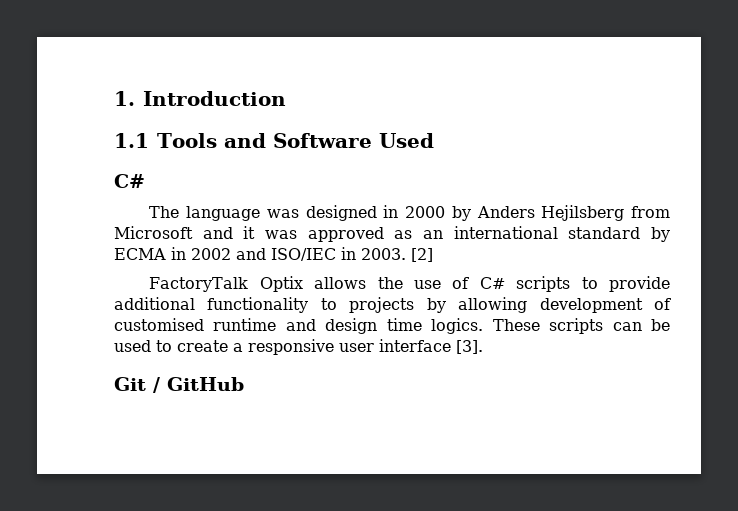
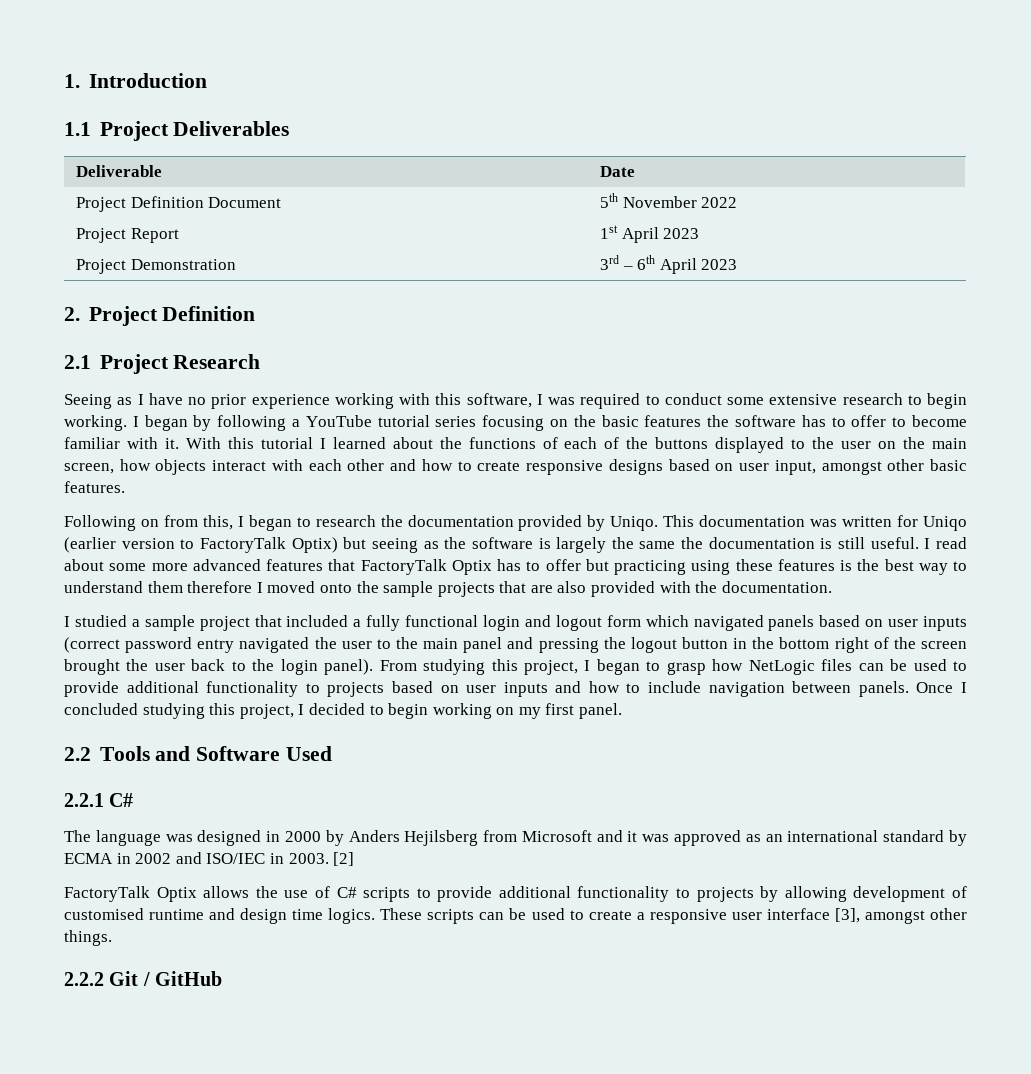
(149, 140) none -> [99,121,290,141] [75,165,162,177] [599,166,635,177] [75,196,282,212] [599,193,738,208] [75,228,179,243] [599,225,700,243] [75,259,236,274] [599,255,738,274] [64,306,256,326] [64,354,261,374] [64,393,967,409] [64,415,967,431] [64,437,968,453] [64,459,967,475] [64,481,125,493] [64,515,968,531] [64,537,967,553] [64,559,967,575] [64,581,832,597] [64,615,967,631] [64,637,967,653] [64,659,968,675] [64,681,968,697] [64,703,623,719] [64,747,91,761] Project Deliverables // Deliverable | Date // Project Definition Document | 5th November 2022 // Project Report | 1st April 2023 // Project Demonstration | 3rd – 6th April 2023 // 2. Project Definition // 2.1 Project Research // Seeing as I have no prior experience working with this software, I was required to conduct some extensive research to begin working. I began by following a YouTube tutorial series focusing on the basic features the software has to offer to become familiar with it. With this tutorial I learned about the functions of each of the buttons displayed to the user on the main screen, how objects interact with each other and how to create responsive designs based on user input, amongst other basic features. // Following on from this, I began to research the documentation provided by Uniqo. This documentation was written for Uniqo (earlier version to FactoryTalk Optix) but seeing as the software is largely the same the documentation is still useful. I read about some more advanced features that FactoryTalk Optix has to offer but practicing using these features is the best way to understand them therefore I moved onto the sample projects that are also provided with the documentation. // I studied a sample project that included a fully functional login and logout form which navigated panels based on user inputs (correct password entry navigated the user to the main panel and pressing the logout button in the bottom right of the screen brought the user back to the login panel). From studying this project, I began to grasp how NetLogic files can be used to provide additional functionality to projects based on user inputs and how to include navigation between panels. Once I concluded studying this project, I decided to begin working on my first panel. // 2.2
(434, 140) none -> [64,793,104,807] 2.2.1
[456,340,483,354] [3]. // -> [834,908,967,924] [64,930,112,946] [64,972,104,986] [3], amongst other things. // 2.2.2

